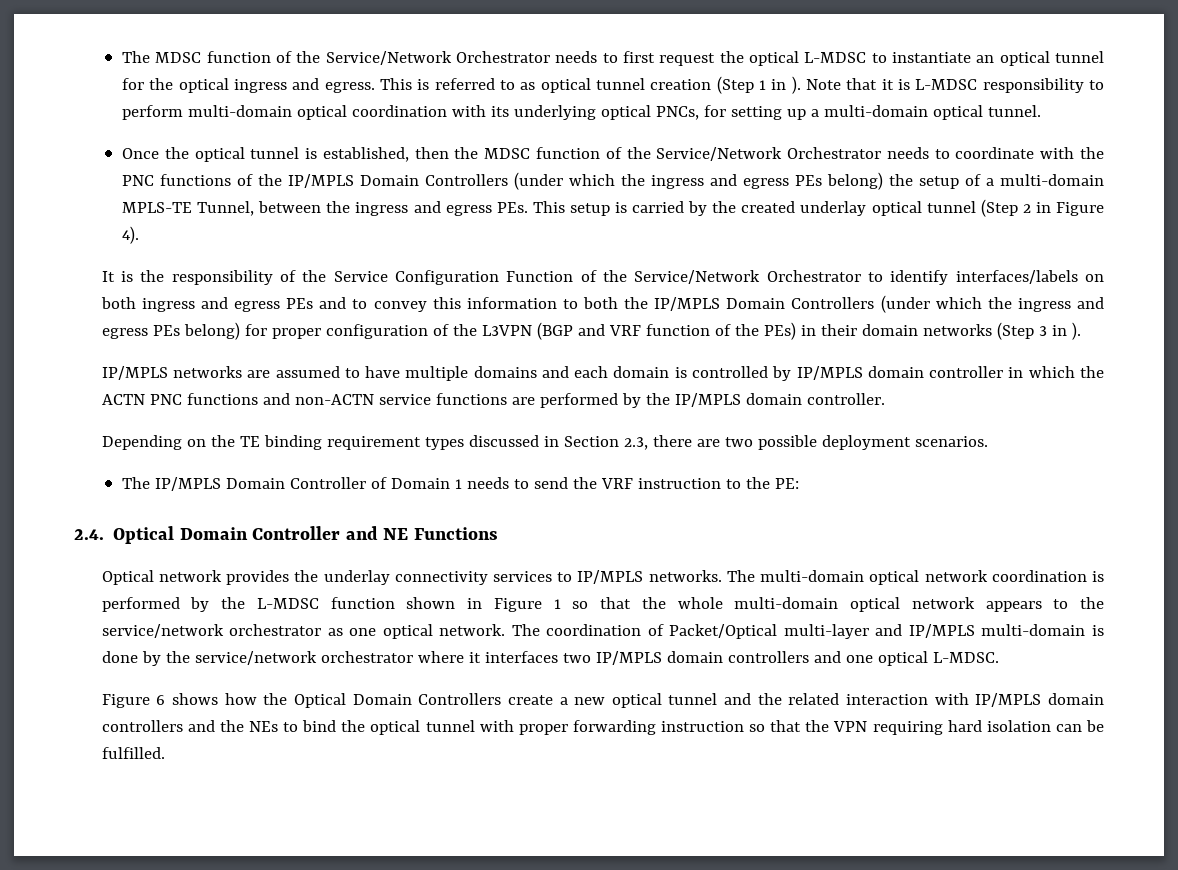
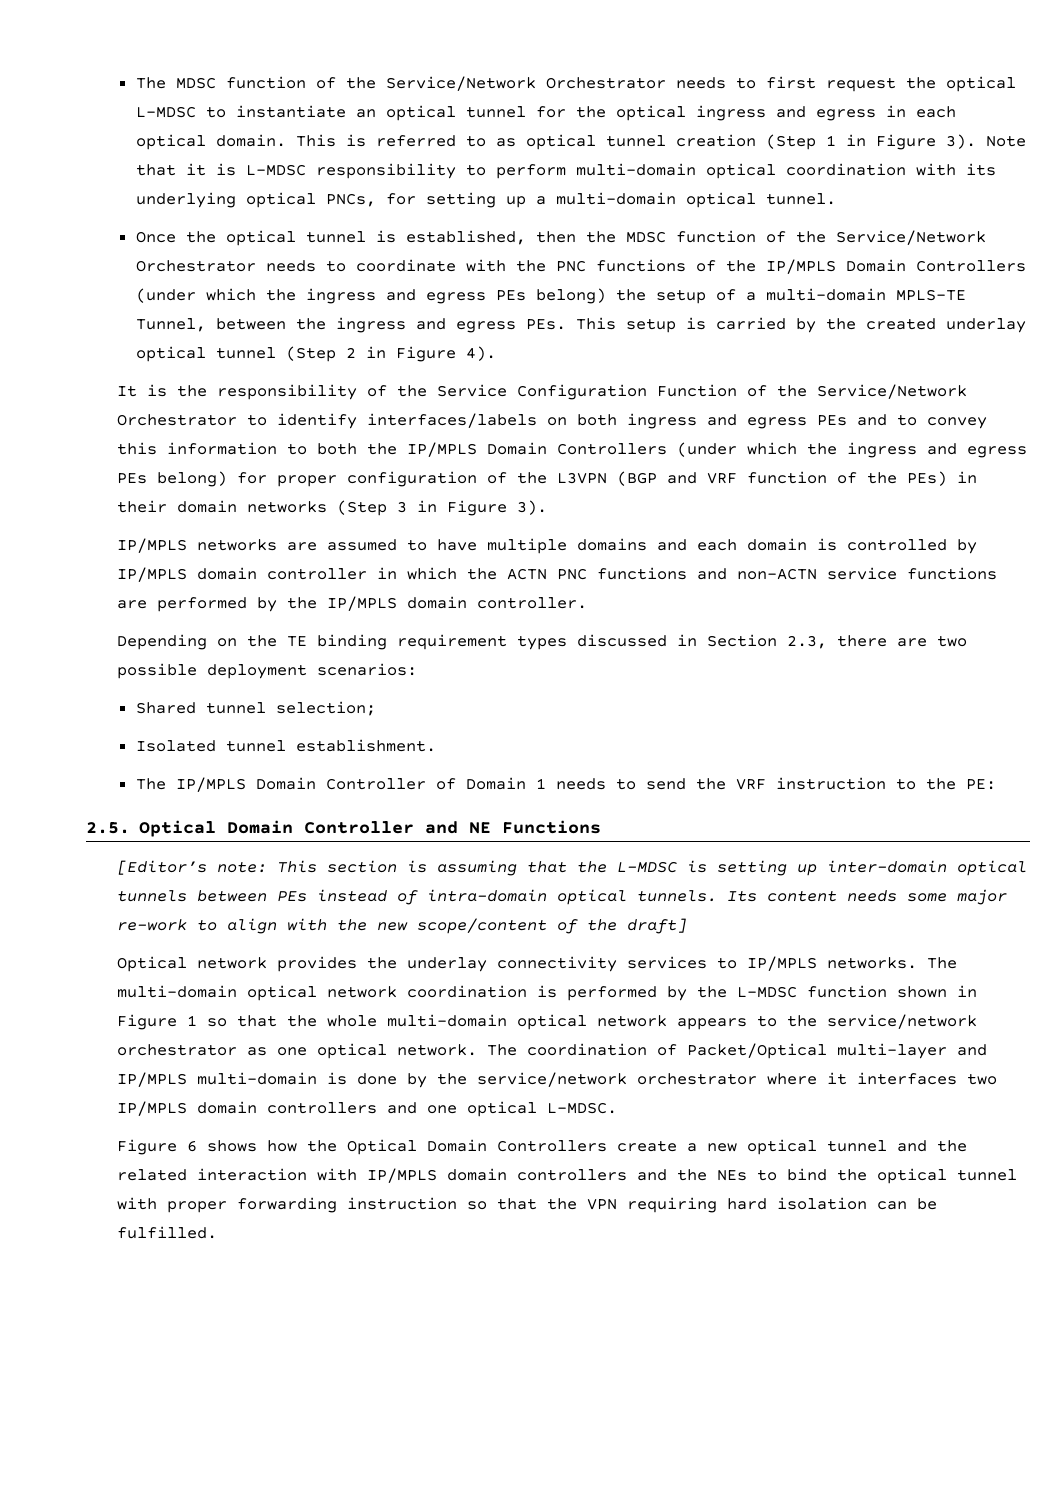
[324,82,375,93] egress. -> [815,105,956,121] [135,134,286,150] egress in each optical domain.
[791,76,801,94] ). -> [875,134,976,150] Figure 3).
[1071,322,1081,340] ). -> [446,500,547,516] Figure 3).
[914,436,988,447] scenarios. -> [316,663,417,676] [135,701,376,716] [135,739,436,752] scenarios: // Shared tunnel selection; // Isolated tunnel establishment.
[74,529,104,540] 2.4. -> [86,822,130,834] 2.5.
(498, 533) none -> [116,860,1027,876] [116,889,1007,905] [116,918,687,934] // [Editor’s note: This section is assuming that the L-MDSC is setting up inter-domain optical tunnels between PEs instead of intra-domain optical tunnels. Its content needs some major re-work to align with the new scope/content of the draft]

